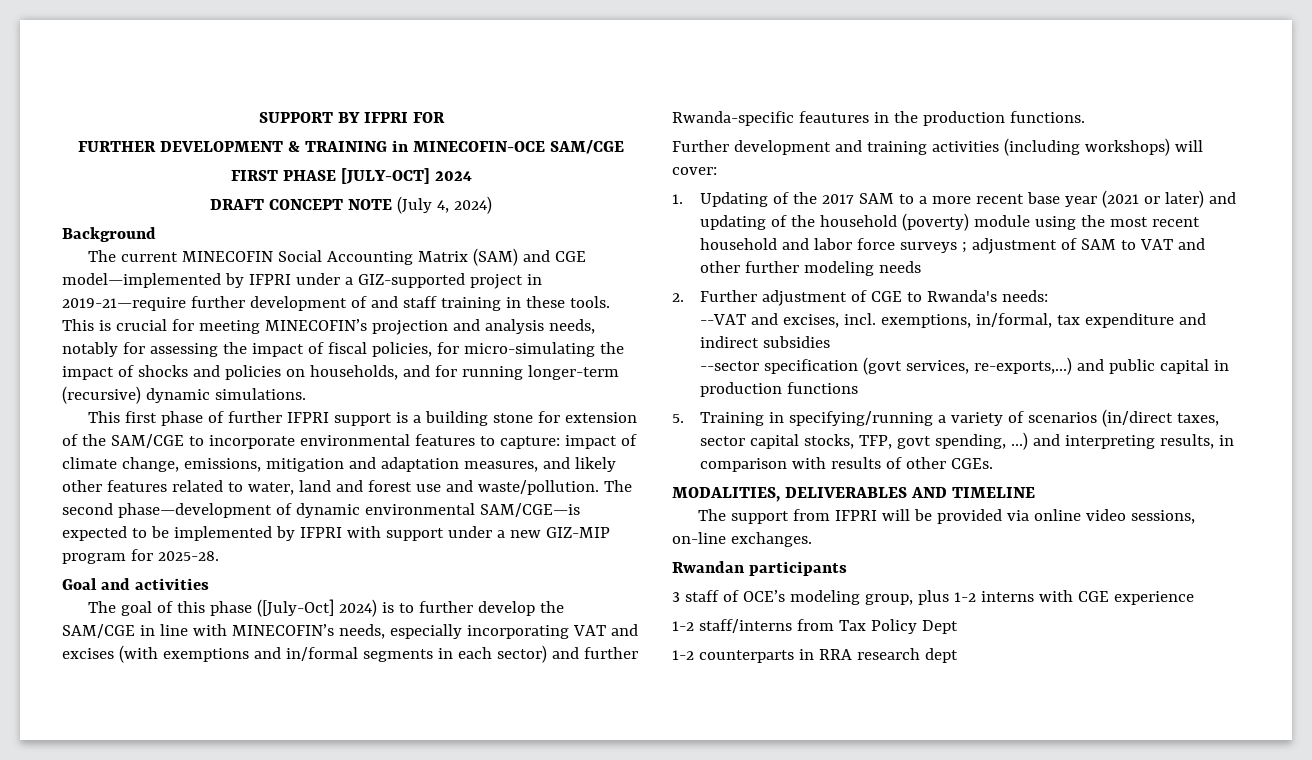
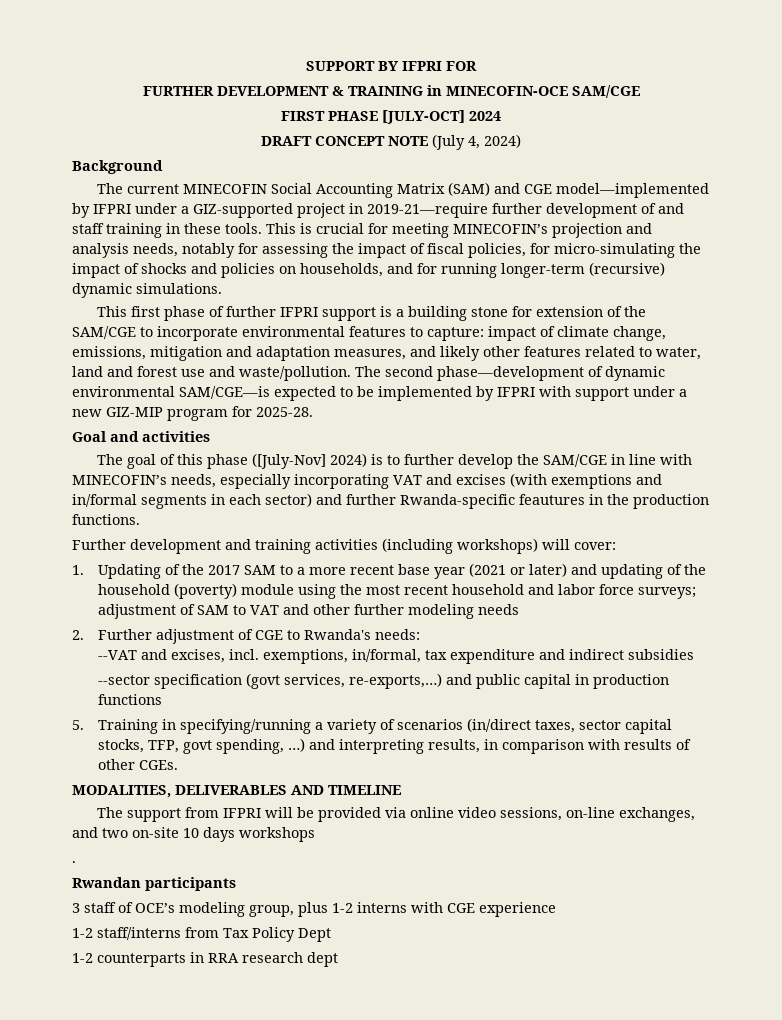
[257,599,335,617] ([July-Oct] -> [251,453,326,469] ([July-Nov]
[900,242,968,253] surveys ; -> [638,587,697,599] surveys;
[730,532,812,547] exchanges. -> [618,807,695,822] [72,827,315,842] [72,861,76,863] exchanges, and two on-site 10 days workshops // .

